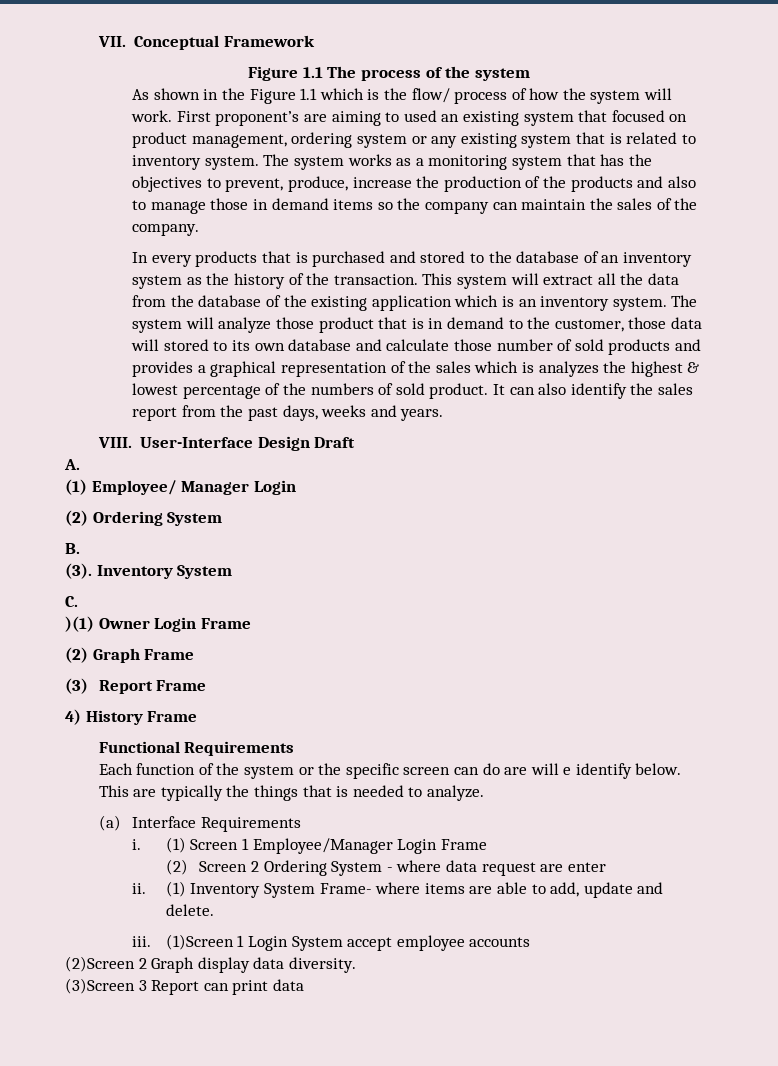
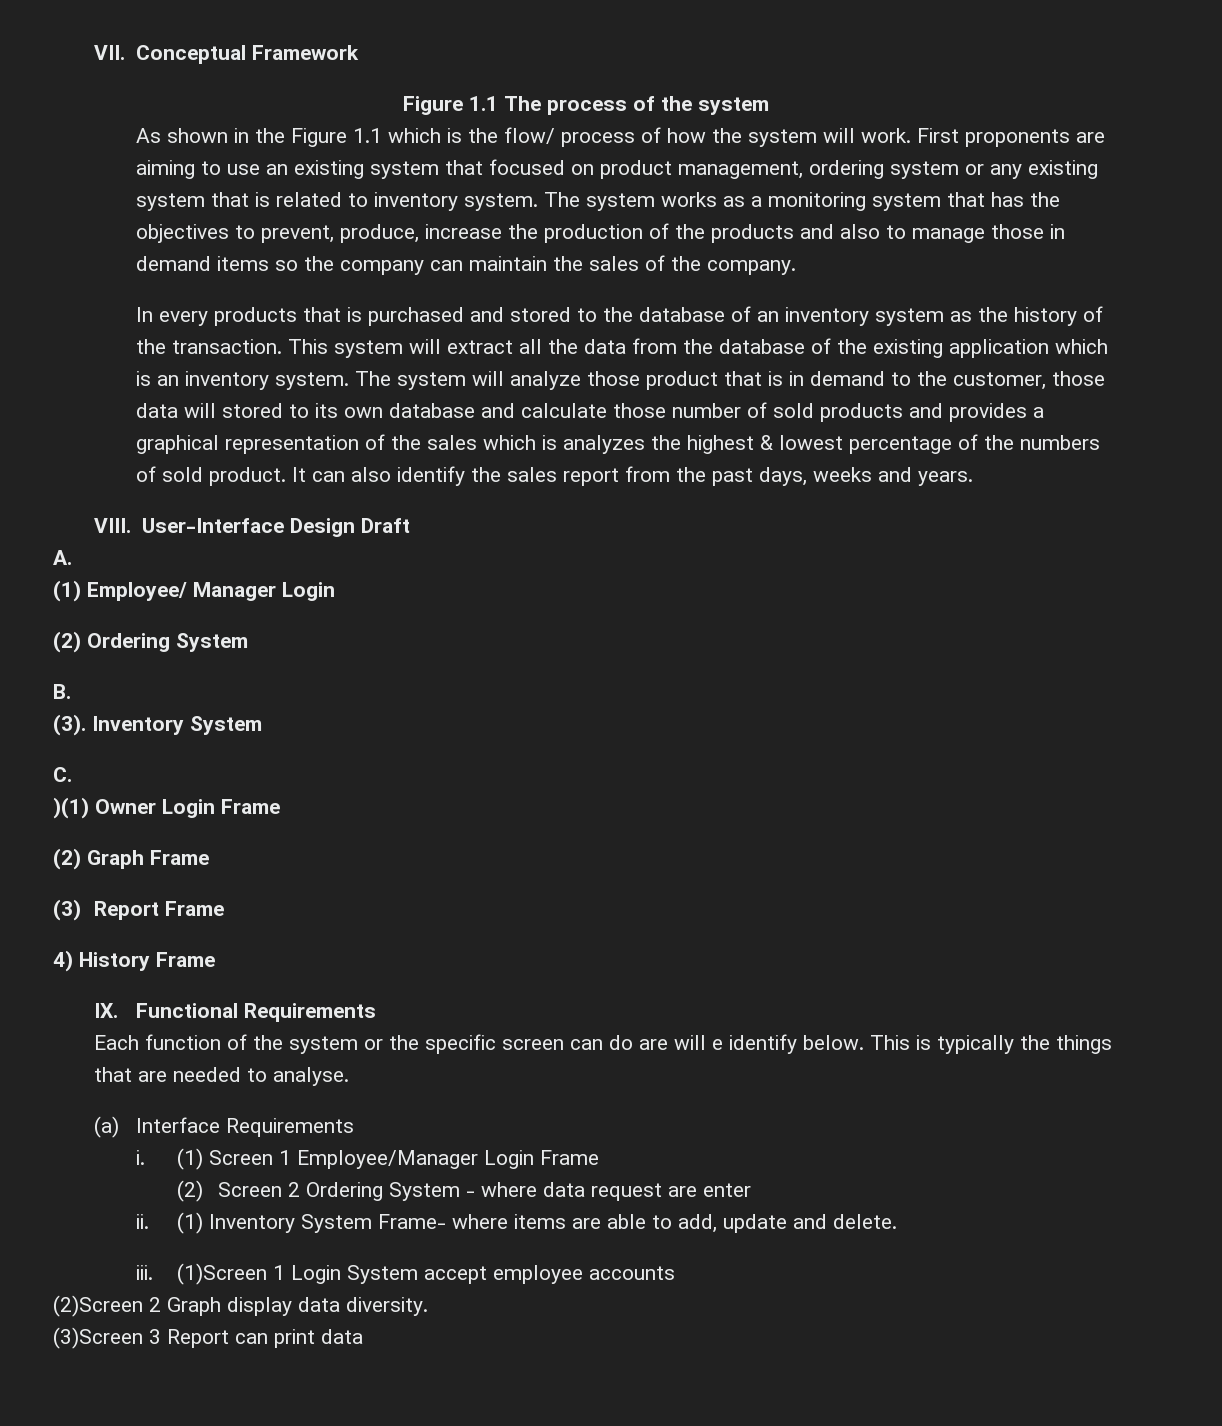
[215,111,300,126] proponent’s -> [964,129,1070,147] proponents
[403,110,437,122] used -> [226,164,260,175] use
(198, 716) none -> [94,1003,119,1018] IX.
[133,789,157,797] are -> [916,1035,932,1050] is
[336,786,349,797] is -> [138,1071,168,1082] are
[426,785,484,801] analyze. -> [273,1067,350,1086] analyse.

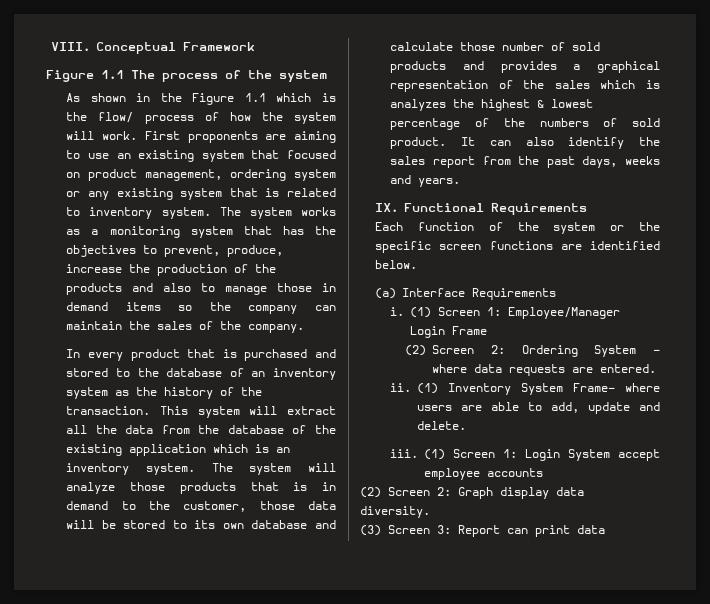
[94,45,126,60] VII. -> [51,42,91,51] VIII.
[213,307,297,326] products -> [130,349,180,361] product
[645,371,718,390] product -> [179,482,236,494] products
(216, 410) none -> [101,520,116,529] be
[94,518,410,537] [53,550,72,565] [53,580,335,602] [53,631,248,653] [53,684,71,699] [53,714,262,736] [53,767,72,782] [53,797,280,819] [53,848,209,870] [53,899,225,921] [53,950,215,972] // VIII. User-Interface Design Draft // A. // (1) Employee/ Manager Login // (2) Ordering System // B. // (3). Inventory System // C. // )(1) Owner Login Frame // (2) Graph Frame // (3) Report Frame // 4) History Frame -> (461, 182) none
[570,1034,1113,1054] [94,1067,350,1086] can do are will e identify below. This is typically the things that are needed to analyse. -> [489,241,660,250] [375,260,418,269] functions are identified below.
[279,1150,292,1165] 1 -> [487,307,502,316] 1:
[288,1182,301,1197] 2 -> [491,345,506,354] 2:
[591,1183,752,1201] request are enter -> [509,364,657,376] requests are entered.
[514,1214,567,1229] items -> [417,405,453,411] users
[177,1263,286,1285] (1)Screen 1 -> [424,449,518,460] (1) Screen 1:
[53,1295,161,1317] (2)Screen 2 -> [360,487,451,498] (2) Screen 2:
[53,1327,161,1349] (3)Screen 3 -> [360,525,451,536] (3) Screen 3:

